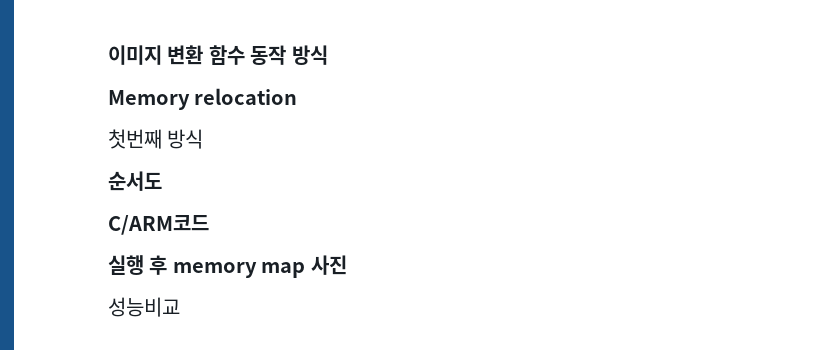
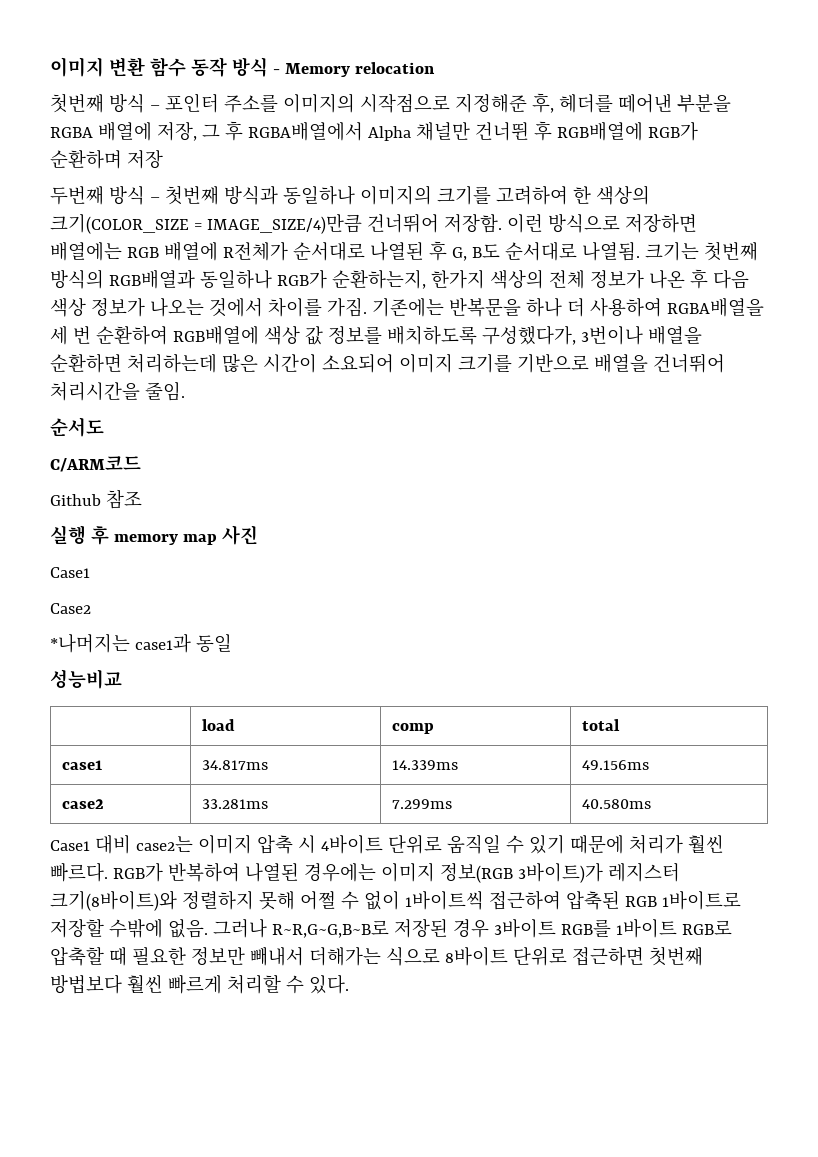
(328, 55) // -> [272,69,280,74] -
(204, 139) none -> [149,93,731,113] [50,121,698,141] [50,150,163,169] [50,185,650,205] [50,213,697,234] [50,241,758,261] [50,269,749,289] [50,297,764,317] [50,325,702,345] [50,353,725,373] [50,381,185,401] – 포인터 주소를 이미지의 시작점으로 지정해준 후, 헤더를 떼어낸 부분을 RGBA 배열에 저장, 그 후 RGBA배열에서 Alpha 채널만 건너뛴 후 RGB배열에 RGB가 순환하며 저장 // 두번째 방식 – 첫번째 방식과 동일하나 이미지의 크기를 고려하여 한 색상의 크기(COLOR_SIZE = IMAGE_SIZE/4)만큼 건너뛰어 저장함. 이런 방식으로 저장하면 배열에는 RGB 배열에 R전체가 순서대로 나열된 후 G, B도 순서대로 나열됨. 크기는 첫번째 방식의 RGB배열과 동일하나 RGB가 순환하는지, 한가지 색상의 전체 정보가 나온 후 다음 색상 정보가 나오는 것에서 차이를 가짐. 기존에는 반복문을 하나 더 사용하여 RGBA배열을 세 번 순환하여 RGB배열에 색상 값 정보를 배치하도록 구성했다가, 3번이나 배열을 순환하면 처리하는데 많은 시간이 소요되어 이미지 크기를 기반으로 배열을 건너뛰어 처리시간을 줄임.
(209, 225) none -> [50,489,142,509] // Github 참조
[108,297,180,317] 성능비교 -> [50,567,90,578] [50,603,91,614] [50,633,232,653] [50,669,122,689] [202,719,236,731] [392,723,435,734] [582,719,621,731] [62,760,103,770] [202,760,269,770] [392,760,459,770] [582,760,650,770] [62,799,105,809] [202,799,269,809] [392,799,453,809] [582,799,652,809] [50,834,724,854] [50,862,680,883] [50,890,741,911] [50,919,732,938] [50,946,703,966] [50,974,349,994] Case1 // Case2 // *나머지는 case1과 동일 // 성능비교 // | load | comp | total // case1 | 34.817ms | 14.339ms | 49.156ms // case2 | 33.281ms | 7.299ms | 40.580ms // Case1 대비 case2는 이미지 압축 시 4바이트 단위로 움직일 수 있기 때문에 처리가 훨씬 빠르다. RGB가 반복하여 나열된 경우에는 이미지 정보(RGB 3바이트)가 레지스터 크기(8바이트)와 정렬하지 못해 어쩔 수 없이 1바이트씩 접근하여 압축된 RGB 1바이트로 저장할 수밖에 없음. 그러나 R~R,G~G,B~B로 저장된 경우 3바이트 RGB를 1바이트 RGB로 압축할 때 필요한 정보만 빼내서 더해가는 식으로 8바이트 단위로 접근하면 첫번째 방법보다 훨씬 빠르게 처리할 수 있다.

